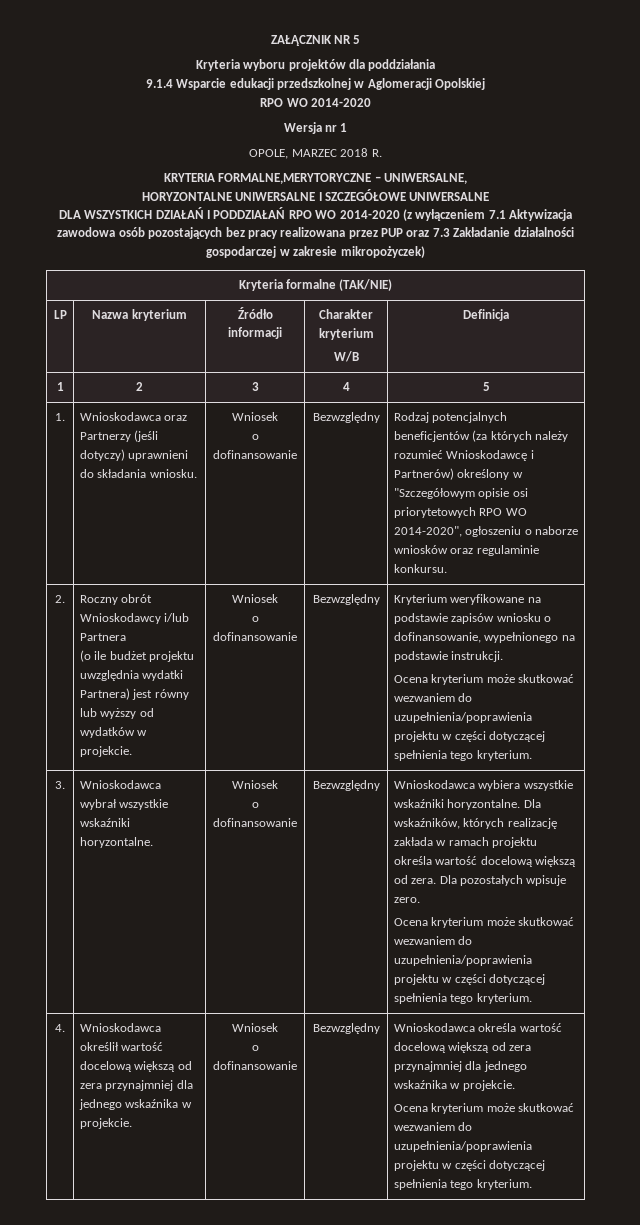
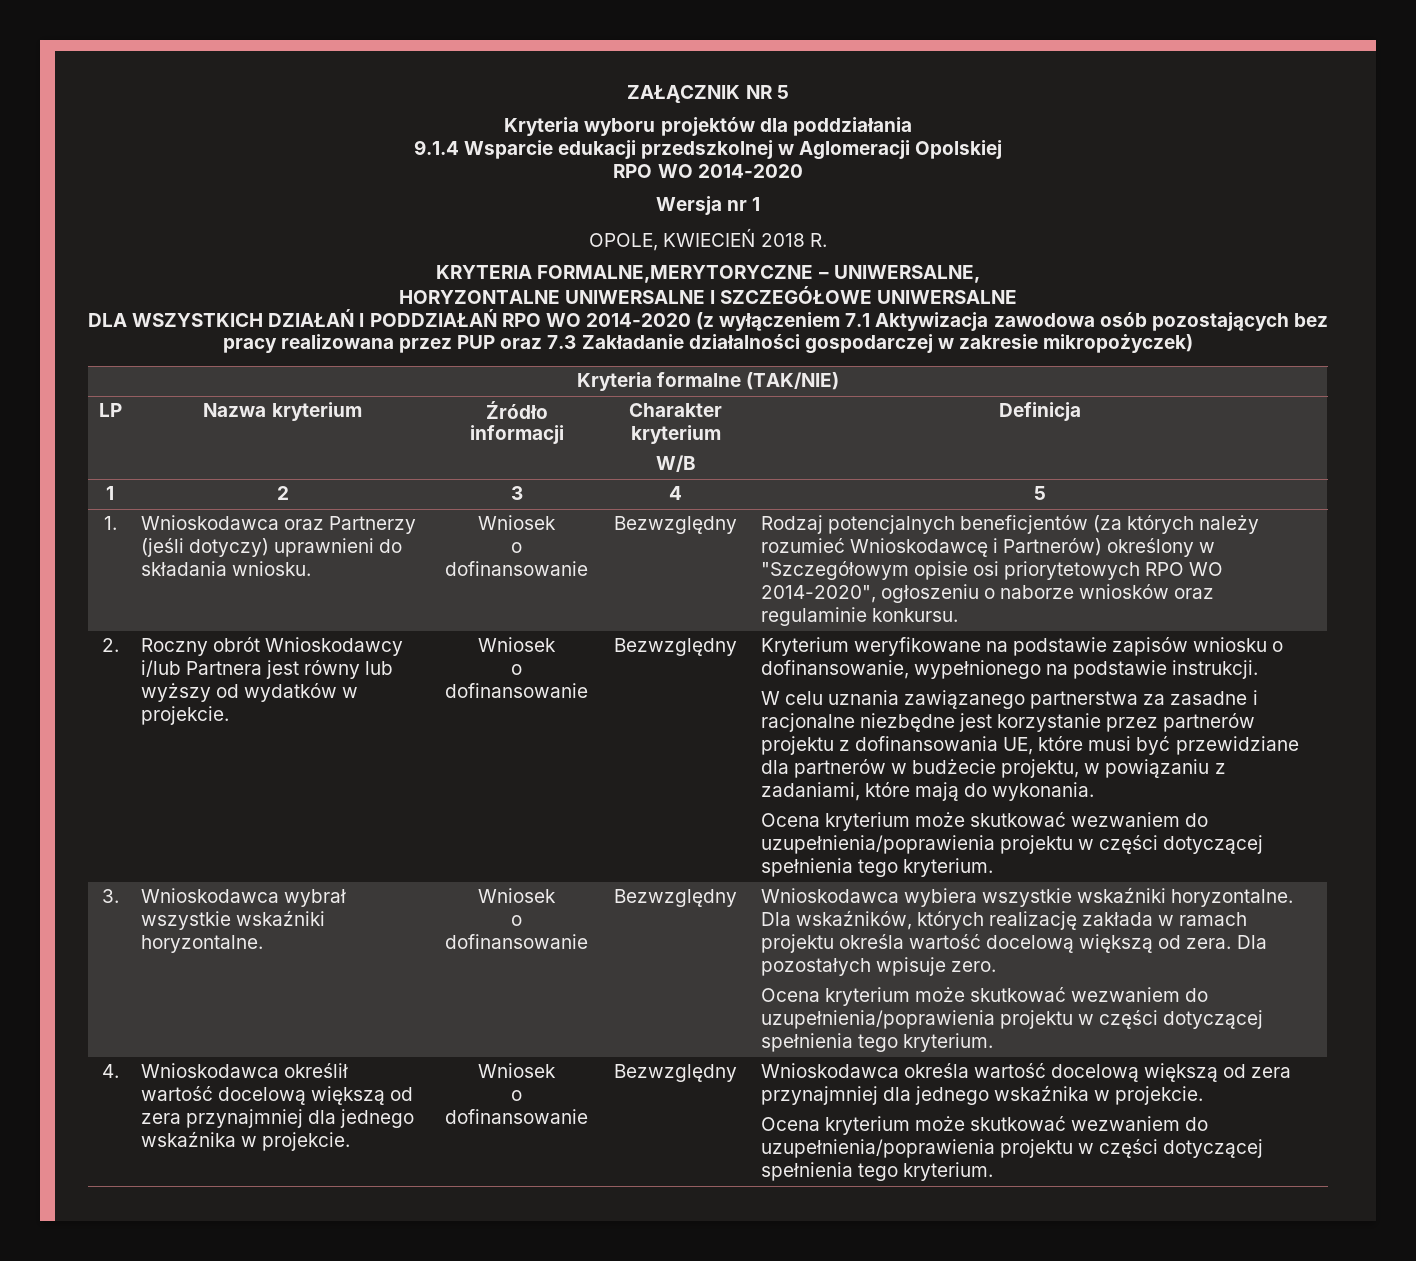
[291,149,337,157] MARZEC -> [663,228,756,247] KWIECIEŃ
[79,650,194,662] [79,670,184,681] [79,688,130,700] // (o ile budżet projektu uwzględnia wydatki Partnera) -> (262, 668) none
(504, 656) none -> [760,690,1258,709] [760,713,1256,732] [760,736,1299,755] [760,759,1226,778] [760,782,1095,801] // W celu uznania zawiązanego partnerstwa za zasadne i racjonalne niezbędne jest korzystanie przez partnerów projektu z dofinansowania UE, które musi być przewidziane dla partnerów w budżecie projektu, w powiązaniu z zadaniami, które mają do wykonania.

